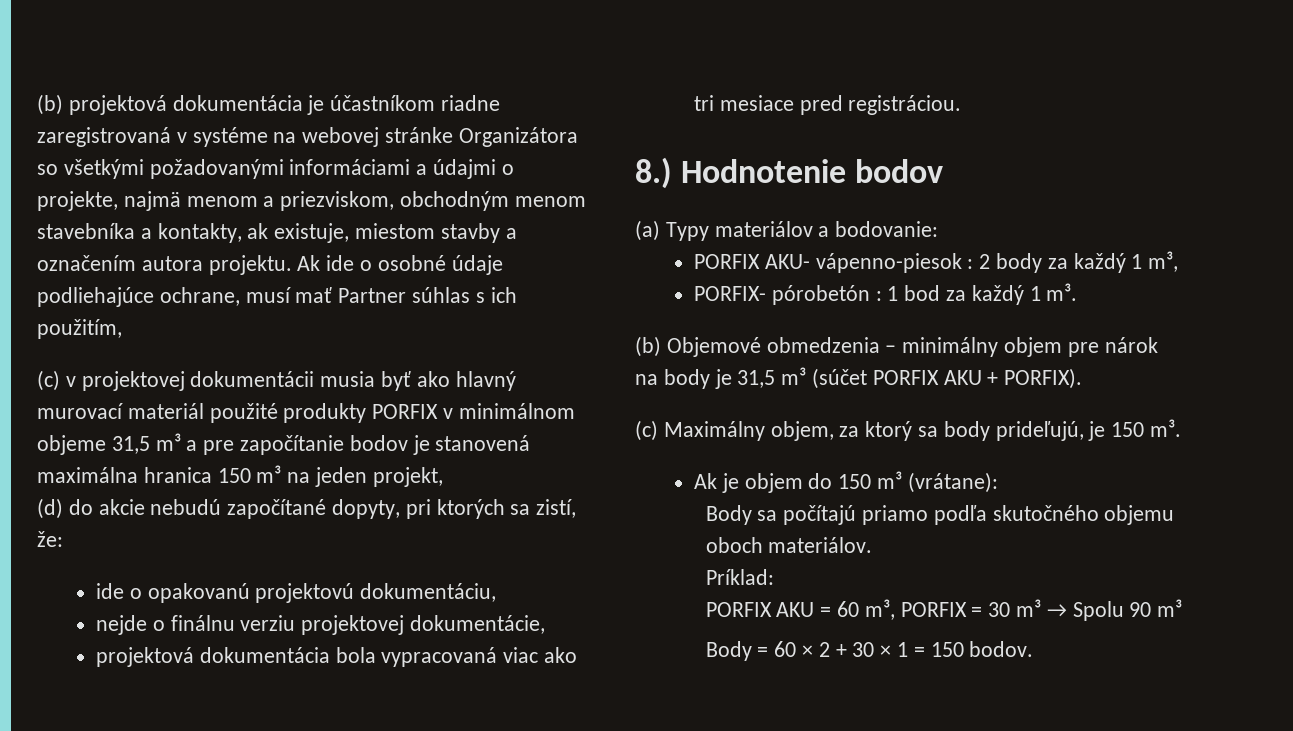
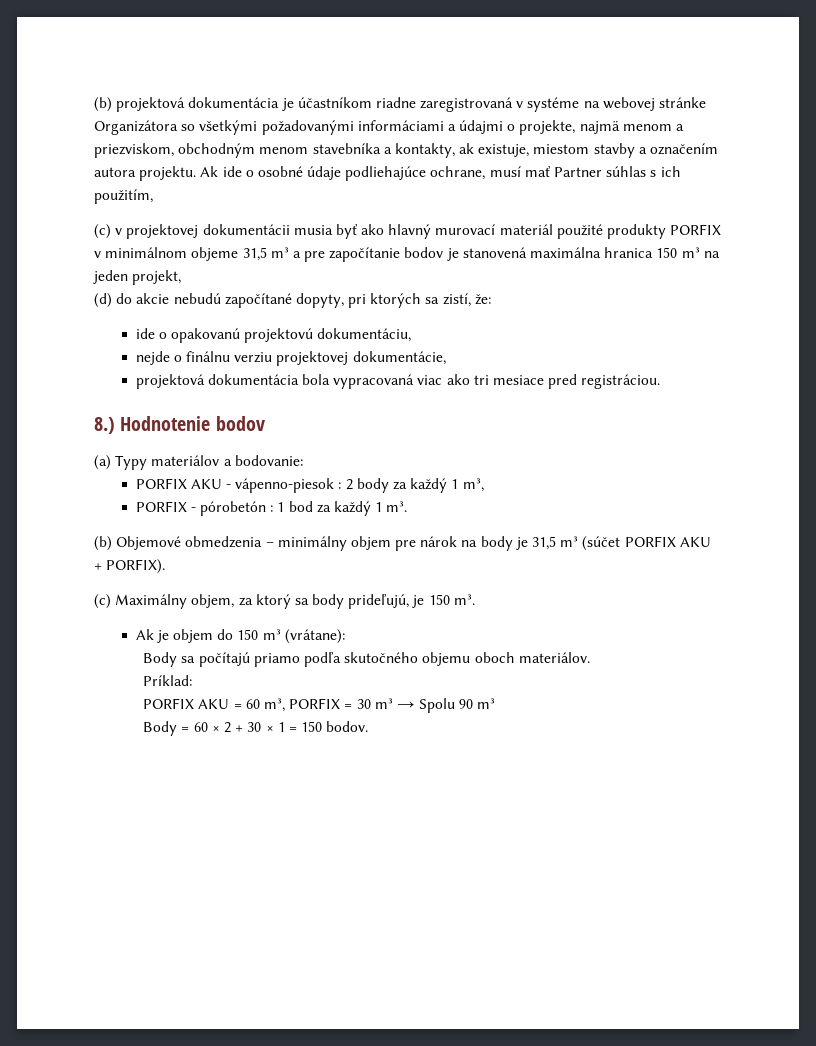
[764,254,810,269] AKU- -> [190,479,232,489] AKU -
[693,286,766,301] PORFIX- -> [135,501,196,512] PORFIX -

